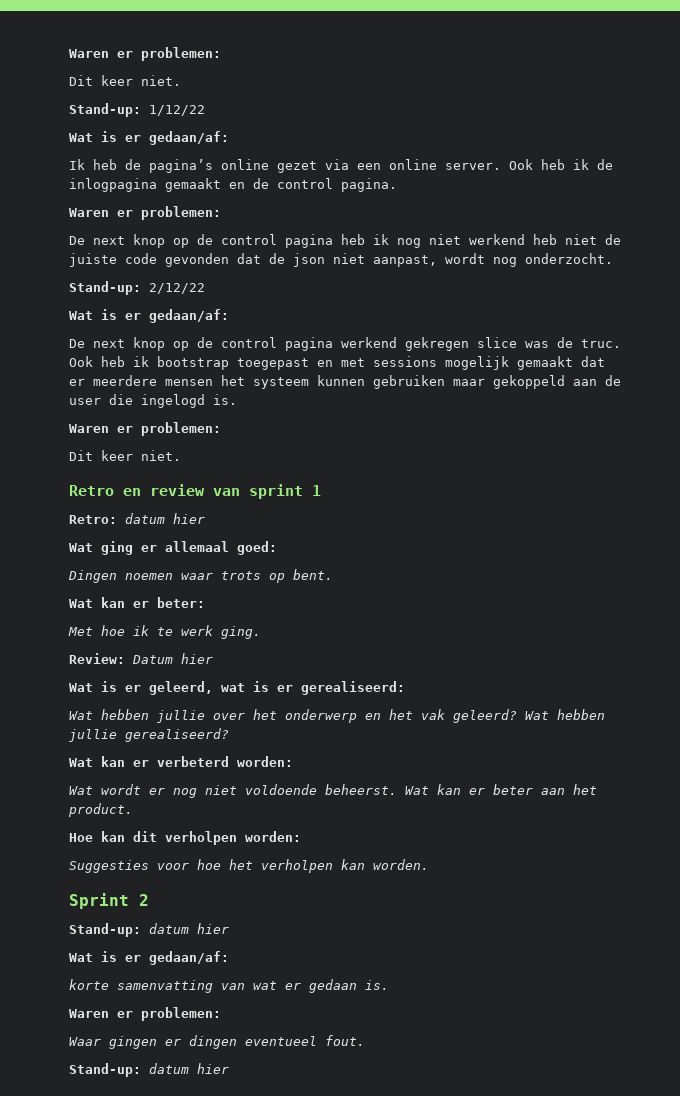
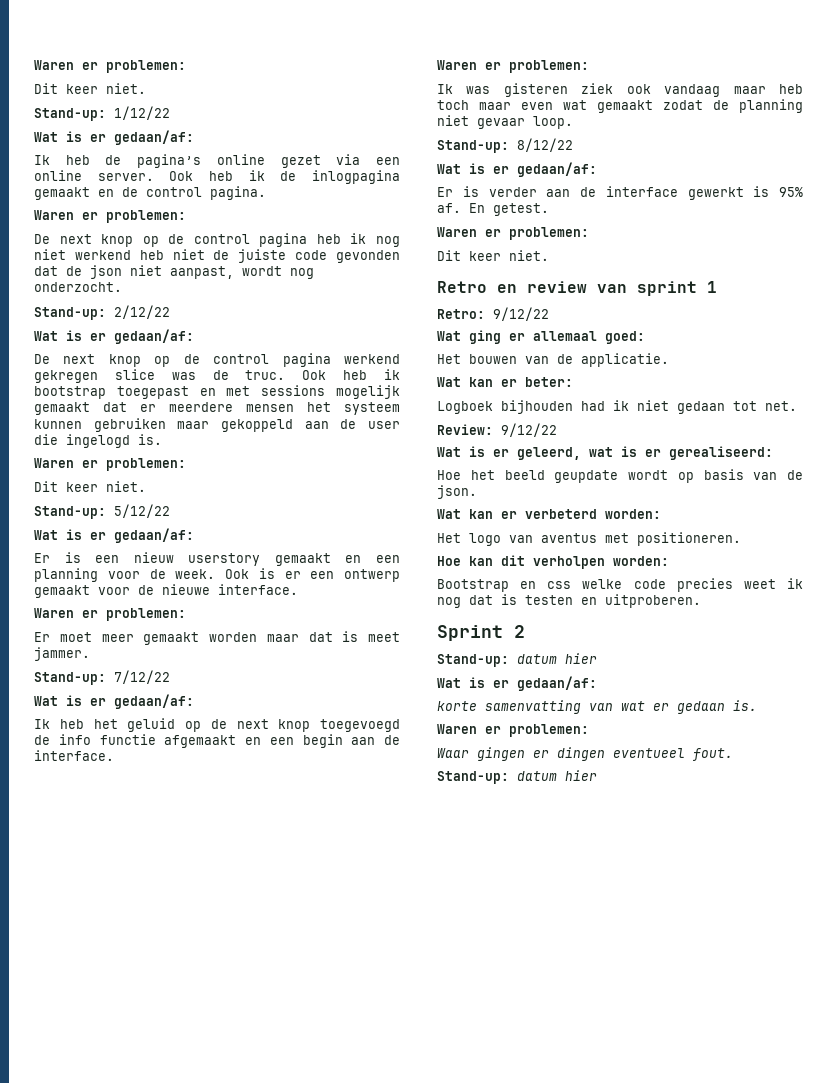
(181, 455) none -> [34,504,170,519] [34,528,194,543] [34,552,400,566] [34,568,400,582] [34,584,298,598] [34,608,186,621] [34,631,400,645] [34,647,90,661] [34,670,170,685] [34,694,194,709] [34,718,400,732] [34,734,400,748] [34,750,114,761] [437,60,589,73] [437,83,803,97] [437,99,803,113] [437,115,573,129] [437,138,573,153] [437,162,597,177] [437,186,803,200] [437,203,549,216] [437,227,589,240] [437,250,549,261] // Stand-up: 5/12/22 // Wat is er gedaan/af: // Er is een nieuw userstory gemaakt en een planning voor de week. Ook is er een ontwerp gemaakt voor de nieuwe interface. // Waren er problemen: // Er moet meer gemaakt worden maar dat is meet jammer. // Stand-up: 7/12/22 // Wat is er gedaan/af: // Ik heb het geluid op de next knop toegevoegd de info functie afgemaakt en een begin aan de interface. // Waren er problemen: // Ik was gisteren ziek ook vandaag maar heb toch maar even wat gemaakt zodat de planning niet gevaar loop. // Stand-up: 8/12/22 // Wat is er gedaan/af: // Er is verder aan de interface gewerkt is 95% af. En getest. // Waren er problemen: // Dit keer niet.
[125,513,205,524] datum hier -> [493,307,549,321] 9/12/22
[68,569,333,583] [69,597,205,608] [68,625,261,639] Dingen noemen waar trots op bent. // Wat kan er beter: // Met hoe ik te werk ging. -> [437,353,669,367] [437,377,573,387] [437,400,797,414] Het bouwen van de applicatie. // Wat kan er beter: // Logboek bijhouden had ik niet gedaan tot net.
[132,653,213,664] Datum hier -> [501,423,557,437] 9/12/22
[69,709,605,723] [69,728,229,742] Wat hebben jullie over het onderwerp en het vak geleerd? Wat hebben jullie gerealiseerd? -> [437,469,803,483] [437,485,477,499] Hoe het beeld geupdate wordt op basis van de json.
[69,784,597,798] [68,803,133,817] Wat wordt er nog niet voldoende beheerst. Wat kan er beter aan het product. -> [437,532,741,546] Het logo van aventus met positioneren.
[69,859,429,873] Suggesties voor hoe het verholpen kan worden. -> [437,578,803,592] [437,594,701,608] Bootstrap en css welke code precies weet ik nog dat is testen en uitproberen.

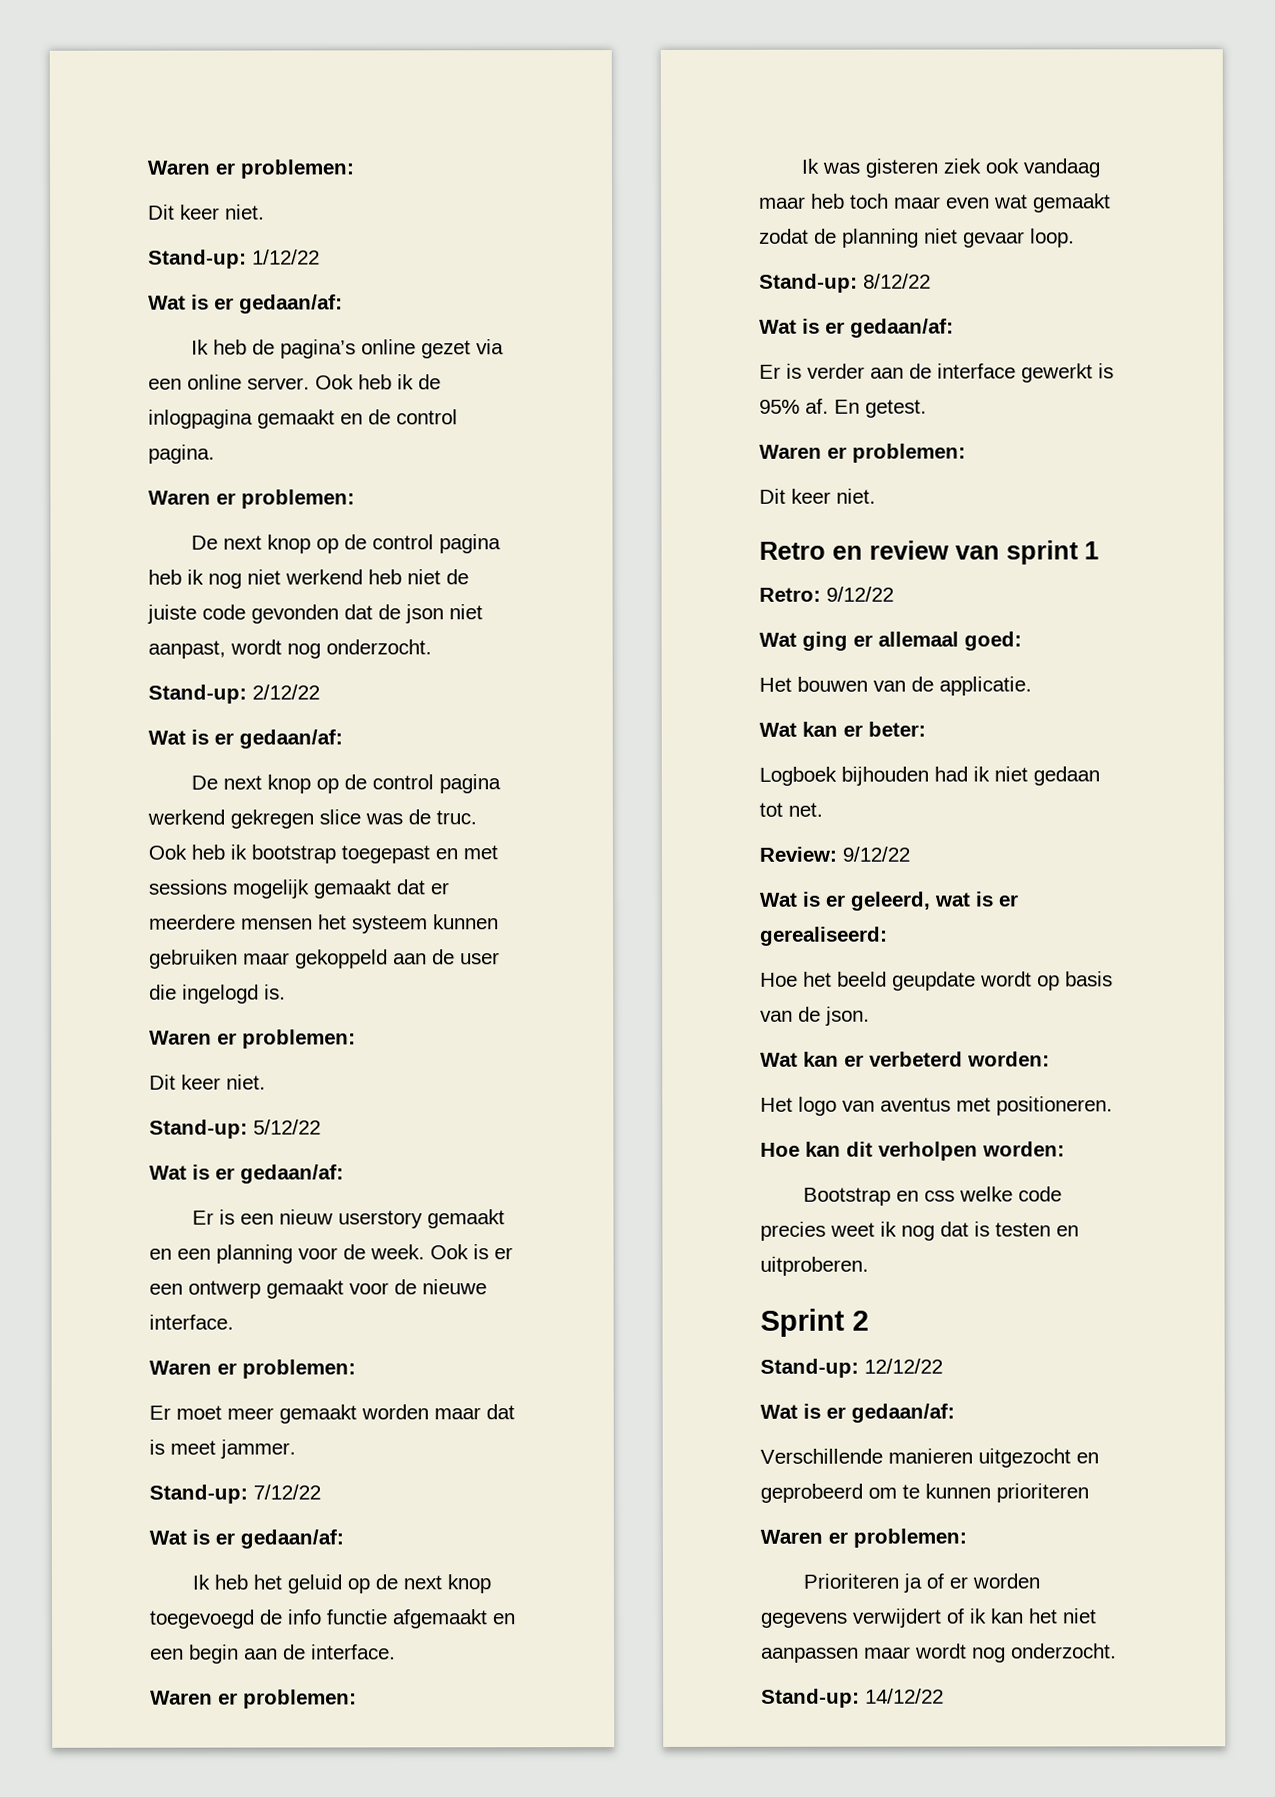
[517,653,597,664] [437,676,597,691] [437,700,757,714] [437,724,589,737] [437,747,733,761] [437,770,597,784] datum hier // Wat is er gedaan/af: // korte samenvatting van wat er gedaan is. // Waren er problemen: // Waar gingen er dingen eventueel fout. // Stand-up: datum hier -> [864,1358,943,1374] [760,1403,955,1423] [760,1448,1099,1468] [760,1483,1089,1503] [760,1528,967,1548] [802,1573,1040,1593] [760,1608,1097,1628] [761,1643,1117,1663] [761,1688,944,1708] 12/12/22 // Wat is er gedaan/af: // Verschillende manieren uitgezocht en geprobeerd om te kunnen prioriteren // Waren er problemen: // Prioriteren ja of er worden gegevens verwijdert of ik kan het niet aanpassen maar wordt nog onderzocht. // Stand-up: 14/12/22

